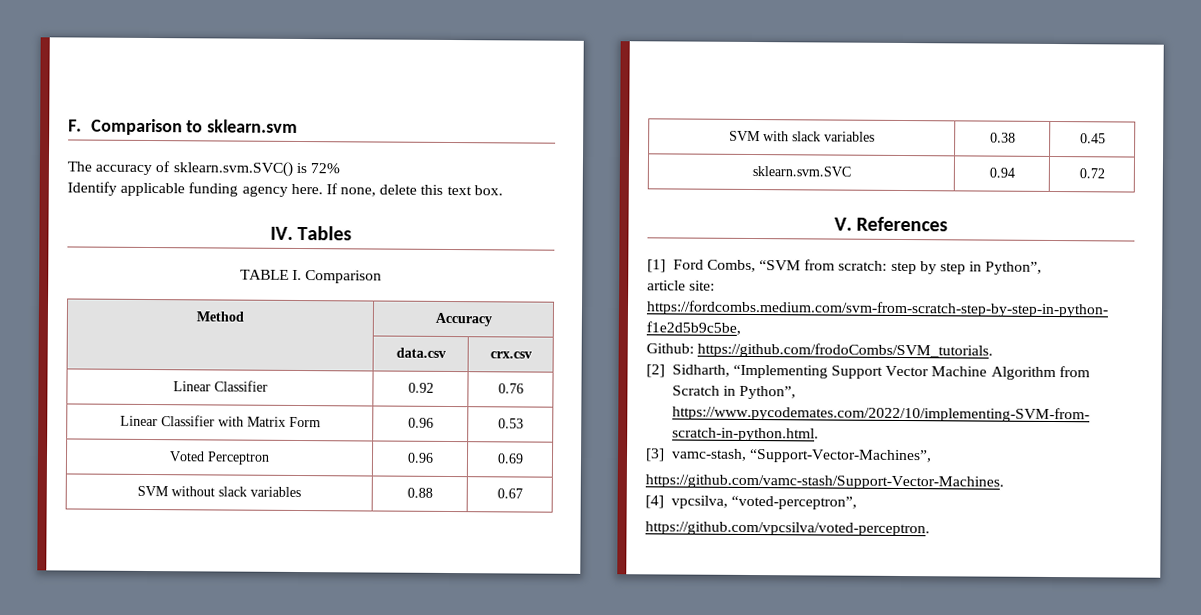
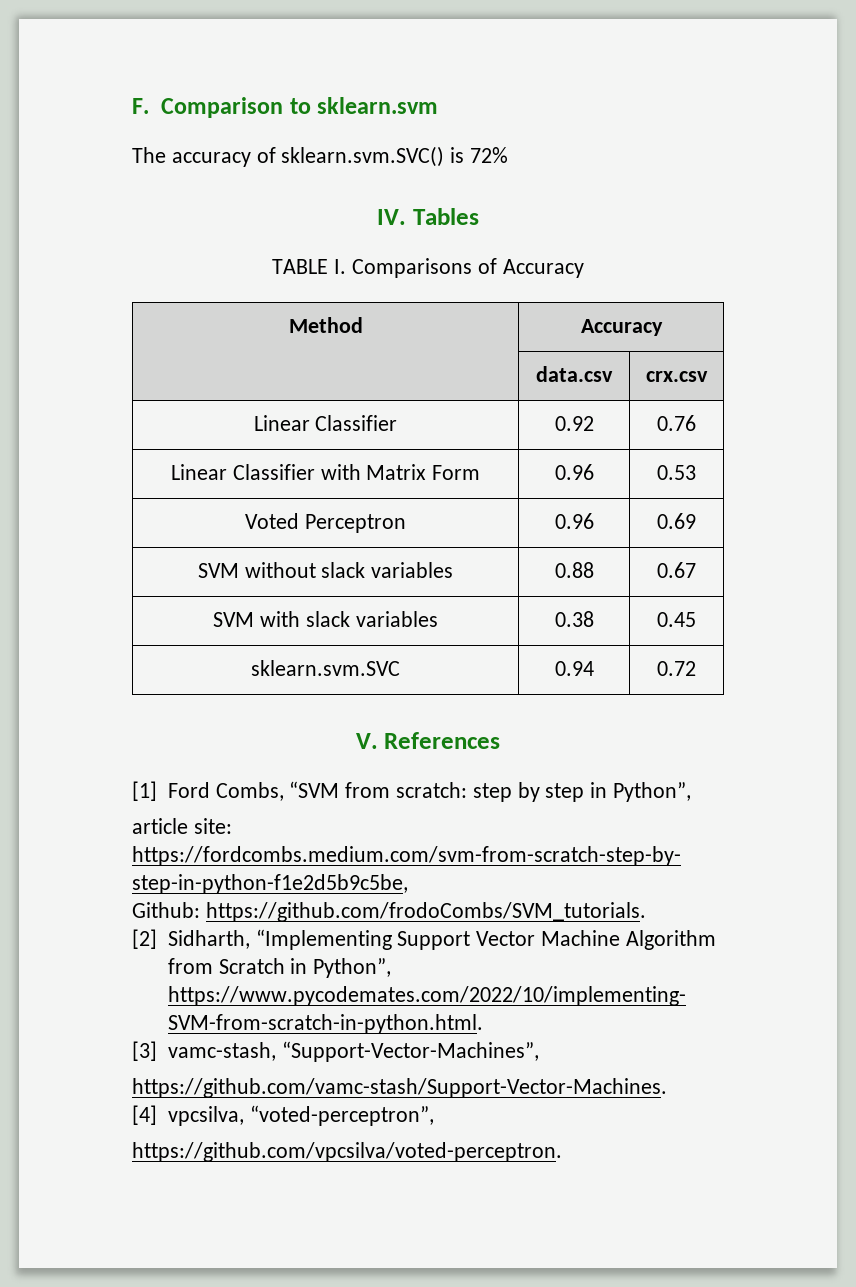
[67,181,503,197] // Identify applicable funding agency here. If none, delete this text box. -> (509, 155) none
[305,270,383,284] Comparison -> [352,258,584,278] Comparisons of Accuracy

